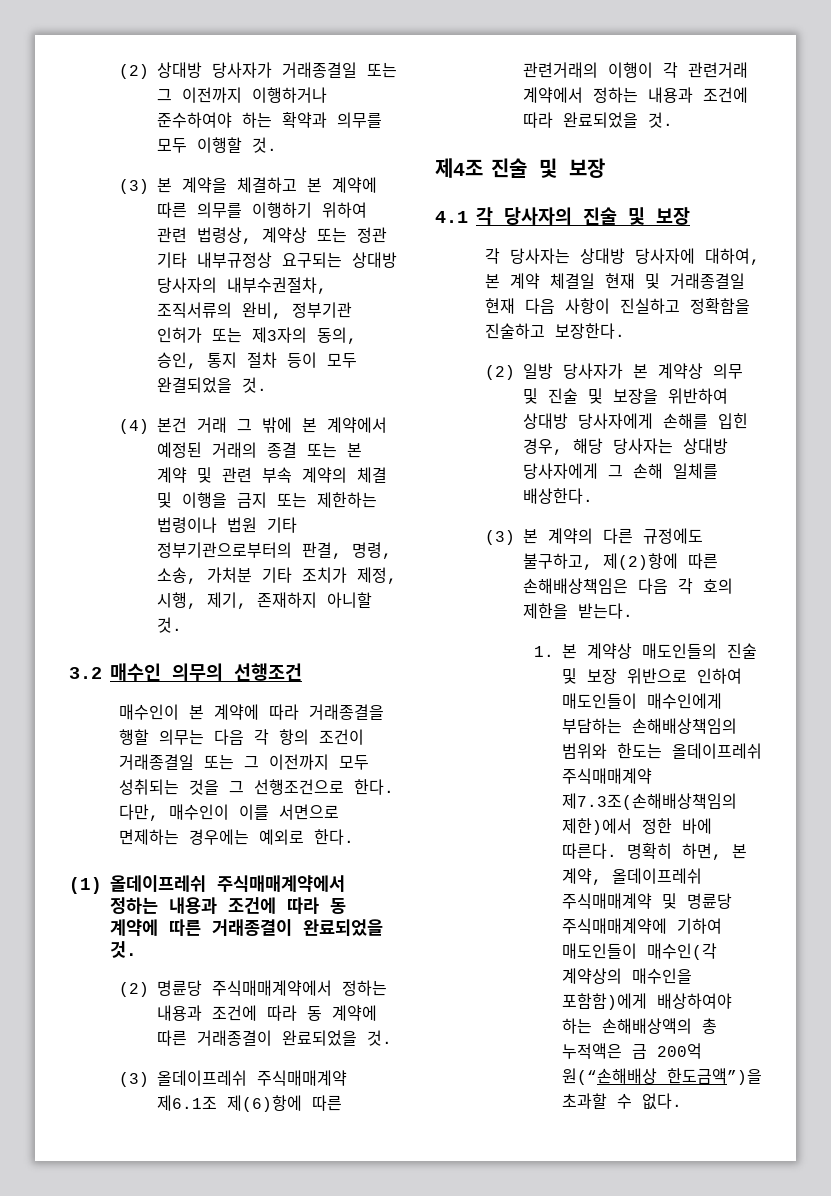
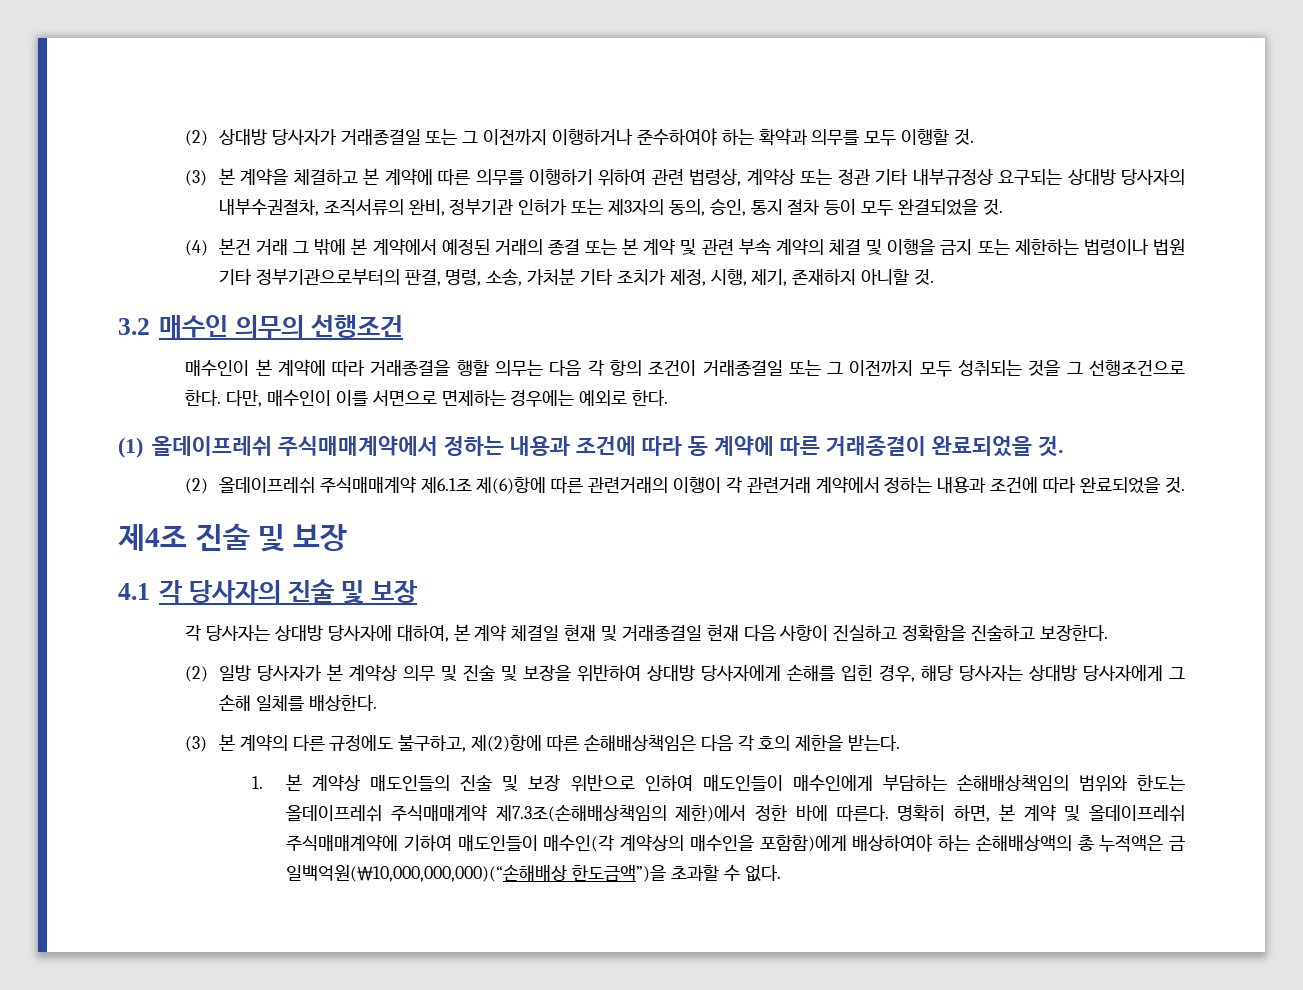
[156,980,387,996] [156,1005,377,1021] [156,1030,392,1046] [118,1072,149,1087] 명륜당 주식매매계약에서 정하는 내용과 조건에 따라 동 계약에 따른 거래종결이 완료되었을 것. // (3) -> (209, 486) none
[562,868,703,885] [562,893,733,909] 계약, 올데이프레쉬 주식매매계약 및 명륜당 -> [1023,804,1185,822] 계약 및 올데이프레쉬
[657,1043,703,1059] [562,1068,658,1085] 200억 원(“손해배상 -> [286,864,568,882] 일백억원(₩10,000,000,000)(“손해배상

